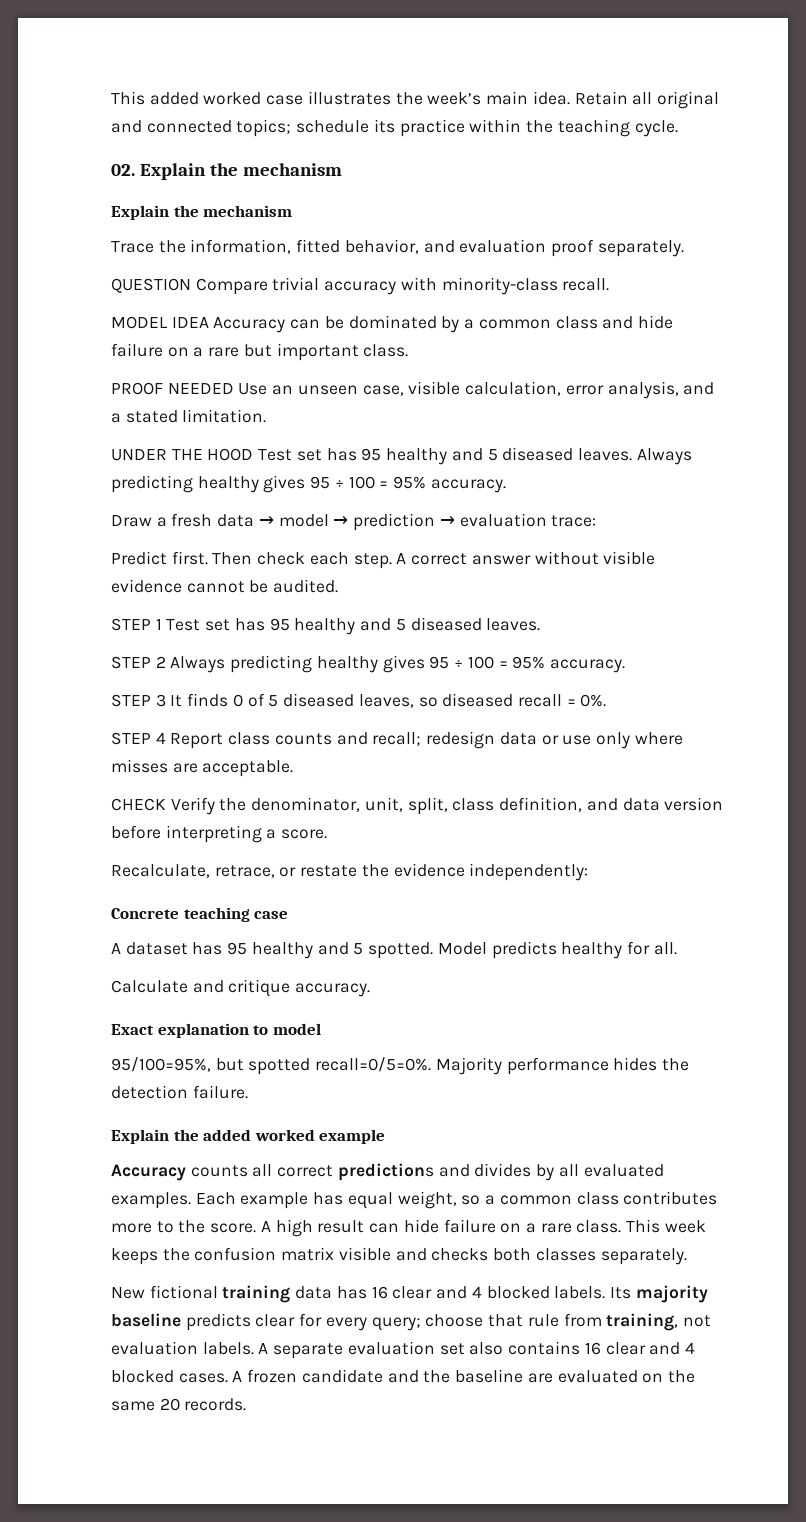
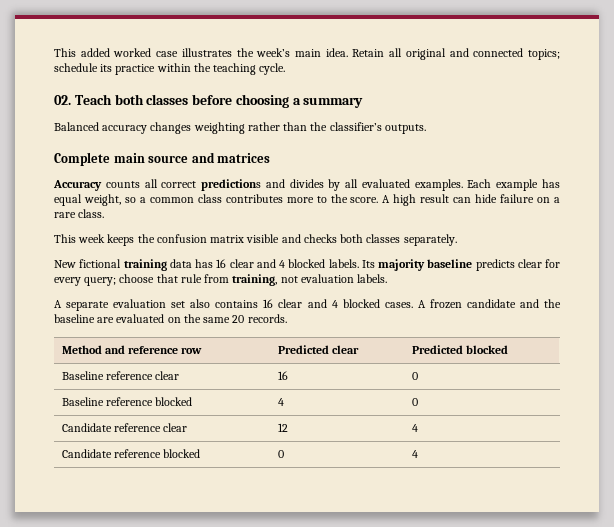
[140,163,343,180] [111,205,293,220] [111,239,684,257] [111,277,610,295] [111,315,673,333] [111,343,409,361] [111,381,715,399] [111,409,267,423] [111,447,692,465] [111,475,506,493] [111,513,597,531] [111,551,656,569] [111,579,339,593] [111,617,541,635] [111,655,625,673] [111,693,607,708] [111,731,683,749] [111,759,294,777] [111,797,724,815] [111,825,328,843] [111,863,589,881] [111,907,289,922] [111,941,677,959] [111,979,371,997] [111,1023,321,1038] [111,1057,690,1075] [111,1085,248,1099] [111,1129,386,1144] Explain the mechanism // Explain the mechanism // Trace the information, fitted behavior, and evaluation proof separately. // QUESTION Compare trivial accuracy with minority-class recall. // MODEL IDEA Accuracy can be dominated by a common class and hide failure on a rare but important class. // PROOF NEEDED Use an unseen case, visible calculation, error analysis, and a stated limitation. // UNDER THE HOOD Test set has 95 healthy and 5 diseased leaves. Always predicting healthy gives 95 ÷ 100 = 95% accuracy. // Draw a fresh data → model → prediction → evaluation trace: // Predict first. Then check each step. A correct answer without visible evidence cannot be audited. // STEP 1 Test set has 95 healthy and 5 diseased leaves. // STEP 2 Always predicting healthy gives 95 ÷ 100 = 95% accuracy. // STEP 3 It finds 0 of 5 diseased leaves, so diseased recall = 0%. // STEP 4 Report class counts and recall; redesign data or use only where misses are acceptable. // CHECK Verify the denominator, unit, split, class definition, and data version before interpreting a score. // Recalculate, retrace, or restate the evidence independently: // Concrete teaching case // A dataset has 95 healthy and 5 spotted. Model predicts healthy for all. // Calculate and critique accuracy. // Exact explanation to model // 95/100=95%, but spotted recall=0/5=0%. Majority performance hides the detection failure. // Explain the added worked example -> [74,94,364,108] [54,122,426,134] [54,152,271,166] Teach both classes before choosing a summary // Balanced accuracy changes weighting rather than the classifier’s outputs. // Complete main source and matrices
(622, 1226) none -> (105, 213) //
(254, 1348) none -> (388, 278) //
(247, 1404) none -> [61,345,203,354] [277,345,359,354] [411,345,508,354] [61,371,180,380] [277,371,288,380] [411,372,418,380] [61,397,193,406] [277,398,284,406] [411,398,418,406] [61,423,188,432] [277,423,288,432] [411,424,418,432] [61,449,201,458] [277,450,284,458] [411,450,418,458] // Method and reference row | Predicted clear | Predicted blocked // Baseline reference clear | 16 | 0 // Baseline reference blocked | 4 | 0 // Candidate reference clear | 12 | 4 // Candidate reference blocked | 0 | 4

